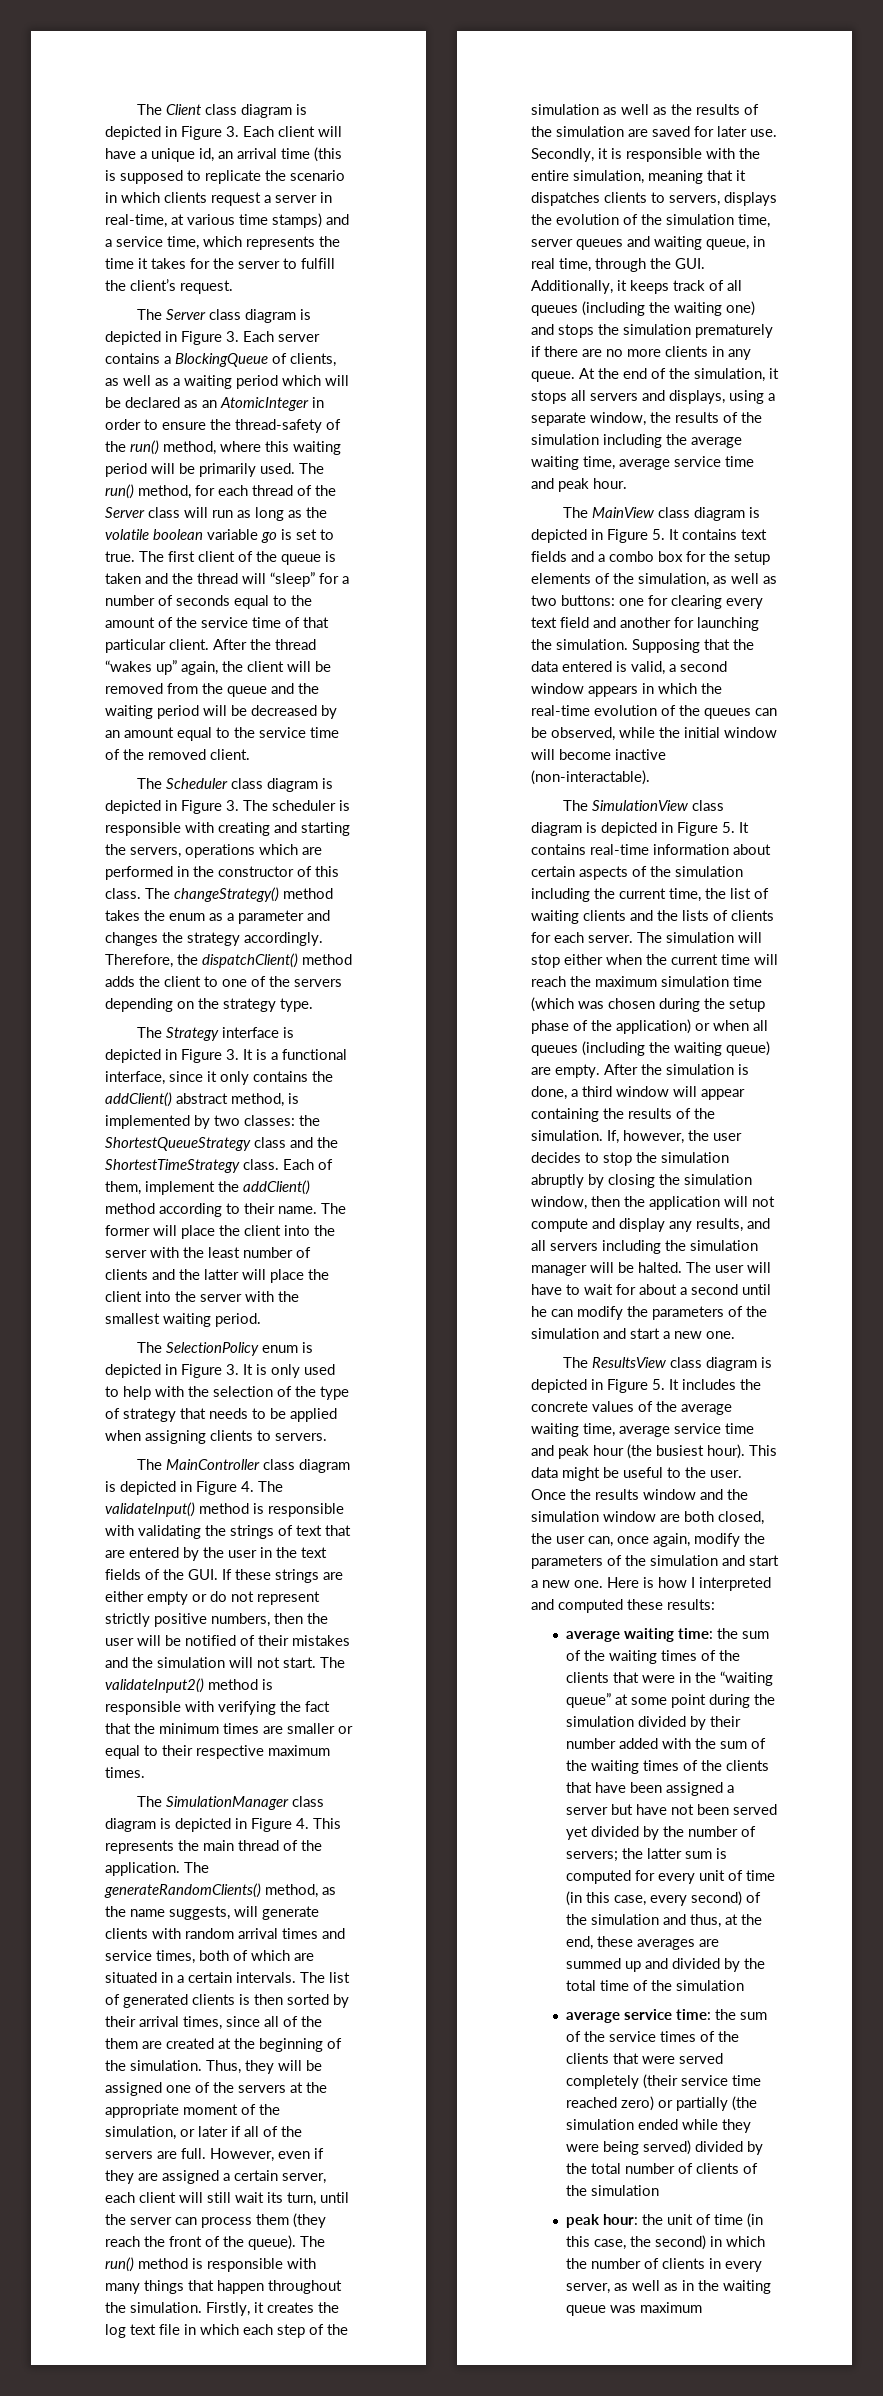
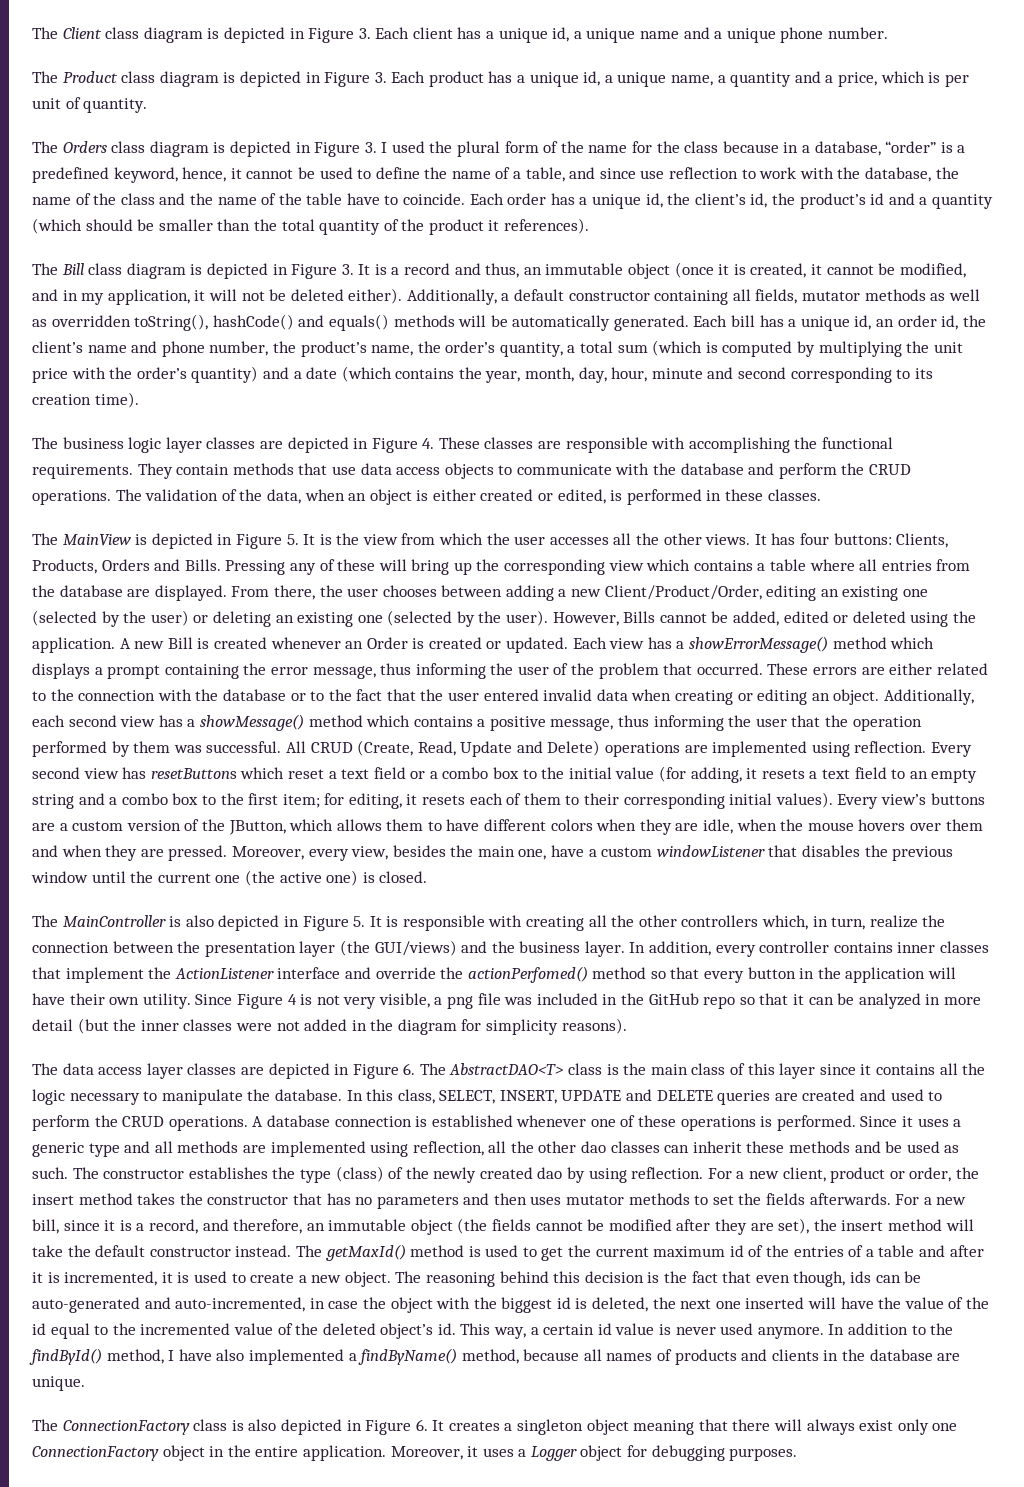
[318,126,342,137] [105,147,342,162] [105,170,345,184] [105,192,332,206] [105,213,349,228] [105,236,340,250] [105,258,335,269] [105,279,233,294] [136,309,311,323] [105,331,320,345] [105,353,336,367] [105,375,349,389] [105,397,324,411] [105,419,341,433] [105,440,341,455] [105,463,324,477] [105,484,336,499] [105,507,327,521] [105,529,334,543] [105,551,336,565] [105,572,349,587] [105,595,312,609] [105,617,329,628] [105,639,316,653] [105,660,331,675] [105,683,319,697] [105,705,337,719] [105,727,339,741] [105,749,250,760] [136,778,333,792] [105,800,350,814] [105,822,350,836] [105,844,322,858] [105,866,339,880] [105,887,333,902] [105,910,330,924] [105,932,323,946] [105,953,352,968] [105,976,342,987] [105,998,313,1012] [136,1027,279,1041] will have a unique id, an arrival time (this is supposed to replicate the scenario in which clients request a server in real-time, at various time stamps) and a service time, which represents the time it takes for the server to fulfill the client’s request. // The Server class diagram is depicted in Figure 3. Each server contains a BlockingQueue of clients, as well as a waiting period which will be declared as an AtomicInteger in order to ensure the thread-safety of the run() method, where this waiting period will be primarily used. The run() method, for each thread of the Server class will run as long as the volatile boolean variable go is set to true. The first client of the queue is taken and the thread will “sleep” for a number of seconds equal to the amount of the service time of that particular client. After the thread “wakes up” again, the client will be removed from the queue and the waiting period will be decreased by an amount equal to the service time of the removed client. // The Scheduler class diagram is depicted in Figure 3. The scheduler is responsible with creating and starting the servers, operations which are performed in the constructor of this class. The changeStrategy() method takes the enum as a parameter and changes the strategy accordingly. Therefore, the dispatchClient() method adds the client to one of the servers depending on the strategy type. // The Strategy interface -> [457,27,888,43] [32,71,969,87] [32,97,148,113] [32,141,966,157] [32,167,959,183] [32,193,993,209] [32,218,590,235] [32,263,186,279] has a unique id, a unique name and a unique phone number. // The Product class diagram is depicted in Figure 3. Each product has a unique id, a unique name, a quantity and a price, which is per unit of quantity. // The Orders class diagram is depicted in Figure 3. I used the plural form of the name for the class because in a database, “order” is a predefined keyword, hence, it cannot be used to define the name of a table, and since use reflection to work with the database, the name of the class and the name of the table have to coincide. Each order has a unique id, the client’s id, the product’s id and a quantity (which should be smaller than the total quantity of the product it references). // The Bill class diagram
[282,1049,347,1060] [105,1071,333,1085] [105,1092,299,1107] [105,1115,320,1129] [105,1137,338,1151] [105,1159,333,1173] [105,1180,310,1195] [105,1203,346,1217] [105,1225,335,1239] [105,1247,311,1258] [105,1269,329,1283] [105,1291,299,1302] [105,1313,261,1327] [136,1342,313,1356] [105,1364,335,1378] [105,1386,349,1400] [105,1408,337,1422] [105,1430,327,1444] [136,1459,350,1473] [105,1481,283,1495] [105,1502,344,1517] [105,1525,351,1539] [105,1547,327,1561] [105,1569,343,1583] [105,1591,320,1605] [105,1613,328,1627] [105,1635,350,1646] [105,1657,345,1668] [105,1678,273,1693] [105,1701,330,1715] [105,1723,353,1734] [105,1745,330,1759] [105,1767,145,1778] [136,1796,324,1810] [105,1818,341,1832] [105,1840,322,1854] [105,1862,209,1876] [104,1883,336,1898] [105,1906,319,1920] [105,1928,345,1939] [105,1950,314,1964] [105,1972,350,1983] [105,1994,349,2008] [105,2016,322,2030] [105,2038,342,2052] [105,2060,322,2074] [105,2082,327,2096] [105,2104,280,2118] [105,2126,302,2140] [105,2148,324,2162] [105,2170,326,2184] [105,2192,349,2206] [105,2213,326,2228] [105,2235,325,2250] [105,2257,316,2272] [105,2280,342,2294] [105,2302,339,2316] [105,2324,348,2338] [531,104,759,115] [531,126,777,137] [531,148,760,162] [531,170,746,184] [531,192,777,206] [531,214,770,228] [531,236,765,250] [531,258,705,272] [531,280,742,294] [531,301,755,316] [531,324,773,338] [531,346,751,360] [531,368,779,382] [531,390,775,404] [531,412,762,426] [531,434,742,448] [531,456,754,470] [531,478,627,492] functional interface, since it only contains the addClient() abstract method, is implemented by two classes: the ShortestQueueStrategy class and the ShortestTimeStrategy class. Each of them, implement the addClient() method according to their name. The former will place the client into the server with the least number of clients and the latter will place the client into the server with the smallest waiting period. // The SelectionPolicy enum is depicted in Figure 3. It is only used to help with the selection of the type of strategy that needs to be applied when assigning clients to servers. // The MainController class diagram is depicted in Figure 4. The validateInput() method is responsible with validating the strings of text that are entered by the user in the text fields of the GUI. If these strings are either empty or do not represent strictly positive numbers, then the user will be notified of their mistakes and the simulation will not start. The validateInput2() method is responsible with verifying the fact that the minimum times are smaller or equal to their respective maximum times. // The SimulationManager class diagram is depicted in Figure 4. This represents the main thread of the application. The generateRandomClients() method, as the name suggests, will generate clients with random arrival times and service times, both of which are situated in a certain intervals. The list of generated clients is then sorted by their arrival times, since all of the them are created at the beginning of the simulation. Thus, they will be assigned one of the servers at the appropriate moment of the simulation, or later if all of the servers are full. However, even if they are assigned a certain server, each client will still wait its turn, until the server can process them (they reach the front of the queue). The run() method is responsible with many things that happen throughout the simulation. Firstly, it creates the log text file in which each step of the simulation as well as the results of the simulation are saved for later use. Secondly, it is responsible with the entire simulation, meaning that it dispatches clients to servers, displays the evolution of the simulation time, server queues and waiting queue, in real time, through the GUI. Additionally, it keeps track of all queues (including the waiting one) and stops the simulation prematurely if there are no more clients in any queue. At the end of the simulation, it stops all servers and displays, using a separate window, the results of the simulation including the average waiting time, average service time and peak hour. -> [404,262,966,279] [32,288,980,305] [32,314,986,331] [32,340,963,357] [32,366,933,383] [32,392,139,408] [32,437,894,453] [32,463,912,479] [32,489,821,505] record and thus, an immutable object (once it is created, it cannot be modified, and in my application, it will not be deleted either). Additionally, a default constructor containing all fields, mutator methods as well as overridden toString(), hashCode() and equals() methods will be automatically generated. Each bill has a unique id, an order id, the client’s name and phone number, the product’s name, the order’s quantity, a total sum (which is computed by multiplying the unit price with the order’s quantity) and a date (which contains the year, month, day, hour, minute and second corresponding to its creation time). // The business logic layer classes are depicted in Figure 4. These classes are responsible with accomplishing the functional requirements. They contain methods that use data access objects to communicate with the database and perform the CRUD operations. The validation of the data, when an object is either created or edited, is performed in these classes.
[657,507,760,521] [531,529,767,543] [531,551,770,565] [531,573,777,587] [531,595,763,609] [531,617,759,631] [531,639,754,653] [531,661,727,675] [531,683,722,697] [531,705,777,719] [531,727,777,741] [531,749,666,760] [531,770,650,785] [562,800,724,811] [531,822,749,836] [531,844,771,855] [531,866,743,880] [531,888,769,902] [531,910,774,924] [531,932,762,943] [531,954,778,968] [531,976,762,987] [531,997,765,1012] [531,1019,768,1034] [531,1041,770,1056] [531,1064,749,1078] [531,1086,745,1100] [531,1108,715,1122] [531,1130,742,1144] [531,1152,729,1166] [531,1174,752,1188] [531,1196,775,1210] [531,1218,770,1232] [531,1240,758,1254] [531,1262,771,1276] [531,1284,771,1295] [531,1306,767,1320] [531,1328,735,1339] [562,1357,772,1371] [531,1379,761,1393] [531,1401,732,1415] [531,1423,754,1437] [531,1444,777,1459] [531,1467,742,1481] [531,1489,748,1500] [531,1511,764,1525] [531,1533,765,1547] [531,1555,779,1569] [531,1577,771,1591] [531,1599,715,1613] [566,1628,770,1642] [566,1650,741,1664] [566,1671,774,1686] [566,1693,776,1708] [566,1716,742,1730] [566,1738,767,1749] [566,1760,770,1774] [566,1782,735,1796] [566,1804,778,1815] [566,1826,757,1840] [566,1848,728,1862] [566,1870,776,1884] [566,1891,762,1906] [566,1914,763,1928] [566,1936,720,1950] [566,1958,766,1972] [566,1980,745,1991] [566,2009,768,2023] [566,2031,740,2042] [566,2053,724,2064] [566,2074,762,2089] [566,2096,758,2111] [566,2119,752,2133] [566,2140,764,2155] [566,2163,759,2174] [566,2185,660,2196] [566,2213,764,2228] [566,2235,766,2250] [566,2258,763,2272] [566,2280,772,2294] [566,2302,703,2316] class diagram is depicted in Figure 5. It contains text fields and a combo box for the setup elements of the simulation, as well as two buttons: one for clearing every text field and another for launching the simulation. Supposing that the data entered is valid, a second window appears in which the real-time evolution of the queues can be observed, while the initial window will become inactive (non-interactable). // The SimulationView class diagram is depicted in Figure 5. It contains real-time information about certain aspects of the simulation including the current time, the list of waiting clients and the lists of clients for each server. The simulation will stop either when the current time will reach the maximum simulation time (which was chosen during the setup phase of the application) or when all queues (including the waiting queue) are empty. After the simulation is done, a third window will appear containing the results of the simulation. If, however, the user decides to stop the simulation abruptly by closing the simulation window, then the application will not compute and display any results, and all servers including the simulation manager will be halted. The user will have to wait for about a second until he can modify the parameters of the simulation and start a new one. // The ResultsView class diagram is depicted in Figure 5. It includes the concrete values of the average waiting time, average service time and peak hour (the busiest hour). This data might be useful to the user. Once the results window and the simulation window are both closed, the user can, once again, modify the parameters of the simulation and start a new one. Here is how I interpreted and computed these results: // average waiting time: the sum of the waiting times of the clients that were in the “waiting queue” at some point during the simulation divided by their number added with the sum of the waiting times of the clients that have been assigned a server but have not been served yet divided by the number of servers; the latter sum is computed for every unit of time (in this case, every second) of the simulation and thus, at the end, these averages are summed up and divided by the total time of the simulation // average service time: the sum of the service times of the clients that were served completely (their service time reached zero) or partially (the simulation ended while they were being served) divided by the total number of clients of the simulation // peak hour: the unit of time (in this case, the second) in which the number of clients in every server, as well as in the waiting queue was maximum -> [135,533,949,549] [32,559,971,575] [32,585,929,601] [32,610,976,627] [32,636,935,653] [32,663,988,679] [32,689,974,705] [32,714,922,731] [32,740,973,757] [32,766,978,783] [32,792,985,809] [32,819,983,835] [32,845,954,861] [31,870,428,886] [32,915,946,931] [32,940,990,957] [32,966,957,983] [32,993,981,1009] [32,1018,627,1035] [32,1063,986,1079] [32,1089,943,1105] [32,1115,962,1131] [32,1141,960,1157] [32,1166,979,1183] [32,1193,967,1209] [32,1218,974,1235] [32,1244,984,1261] [32,1271,922,1287] [32,1297,989,1313] [32,1323,954,1339] [29,1348,961,1365] [32,1376,85,1391] [32,1419,958,1435] [32,1445,798,1461] is depicted in Figure 5. It is the view from which the user accesses all the other views. It has four buttons: Clients, Products, Orders and Bills. Pressing any of these will bring up the corresponding view which contains a table where all entries from the database are displayed. From there, the user chooses between adding a new Client/Product/Order, editing an existing one (selected by the user) or deleting an existing one (selected by the user). However, Bills cannot be added, edited or deleted using the application. A new Bill is created whenever an Order is created or updated. Each view has a showErrorMessage() method which displays a prompt containing the error message, thus informing the user of the problem that occurred. These errors are either related to the connection with the database or to the fact that the user entered invalid data when creating or editing an object. Additionally, each second view has a showMessage() method which contains a positive message, thus informing the user that the operation performed by them was successful. All CRUD (Create, Read, Update and Delete) operations are implemented using reflection. Every second view has resetButtons which reset a text field or a combo box to the initial value (for adding, it resets a text field to an empty string and a combo box to the first item; for editing, it resets each of them to their corresponding initial values). Every view’s buttons are a custom version of the JButton, which allows them to have different colors when they are idle, when the mouse hovers over them and when they are pressed. Moreover, every view, besides the main one, have a custom windowListener that disables the previous window until the current one (the active one) is closed. // The MainController is also depicted in Figure 5. It is responsible with creating all the other controllers which, in turn, realize the connection between the presentation layer (the GUI/views) and the business layer. In addition, every controller contains inner classes that implement the ActionListener interface and override the actionPerfomed() method so that every button in the application will have their own utility. Since Figure 4 is not very visible, a png file was included in the GitHub repo so that it can be analyzed in more detail (but the inner classes were not added in the diagram for simplicity reasons). // The data access layer classes are depicted in Figure 6. The AbstractDAO<T> class is the main class of this layer since it contains all the logic necessary to manipulate the database. In this class, SELECT, INSERT, UPDATE and DELETE queries are created and used to perform the CRUD operations. A database connection is established whenever one of these operations is performed. Since it uses a generic type and all methods are implemented using reflection, all the other dao classes can inherit these methods and be used as such. The constructor establishes the type (class) of the newly created dao by using reflection. For a new client, product or order, the insert method takes the constructor that has no parameters and then uses mutator methods to set the fields afterwards. For a new bill, since it is a record, and therefore, an immutable object (the fields cannot be modified after they are set), the insert method will take the default constructor instead. The getMaxId() method is used to get the current maximum id of the entries of a table and after it is incremented, it is used to create a new object. The reasoning behind this decision is the fact that even though, ids can be auto-generated and auto-incremented, in case the object with the biggest id is deleted, the next one inserted will have the value of the id equal to the incremented value of the deleted object’s id. This way, a certain id value is never used anymore. In addition to the findById() method, I have also implemented a findByName() method, because all names of products and clients in the database are unique. // The ConnectionFactory class is also depicted in Figure 6. It creates a singleton object meaning that there will always exist only one ConnectionFactory object in the entire application. Moreover, it uses a Logger object for debugging purposes.

